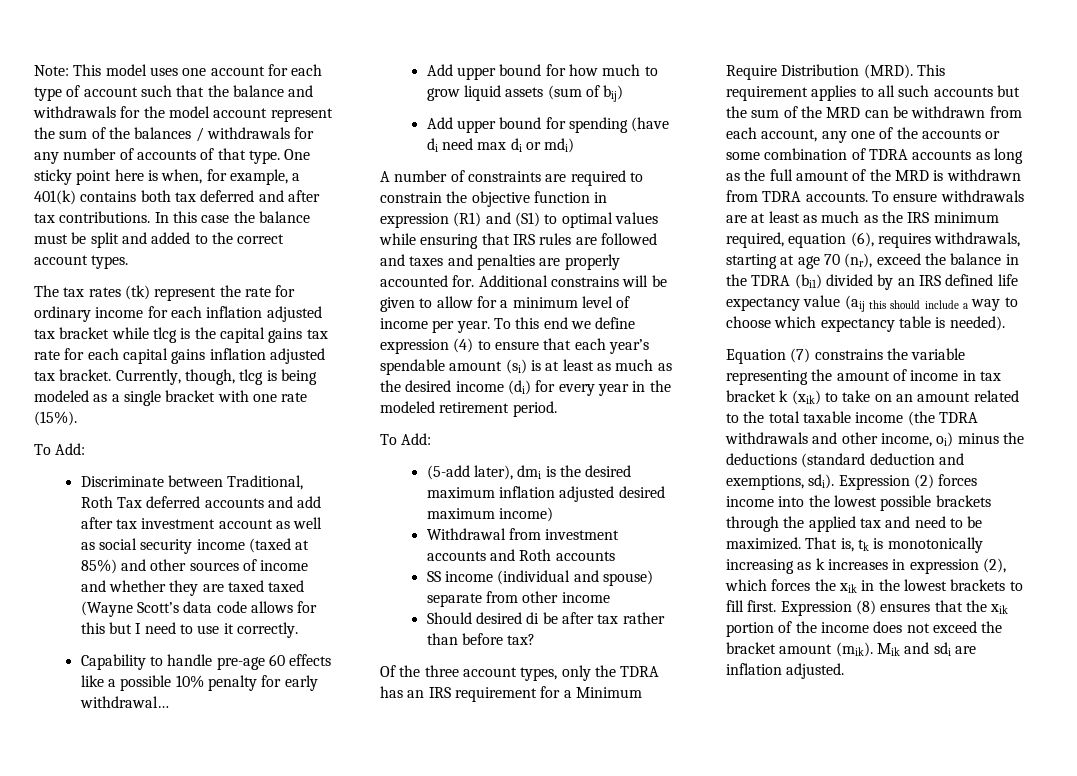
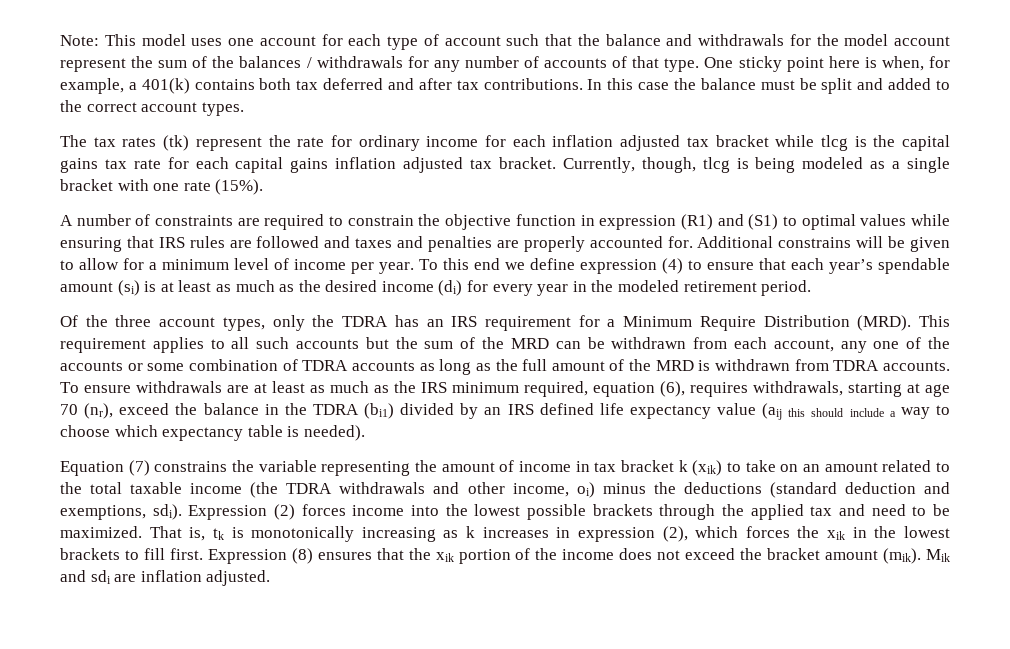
[34,443,86,455] [80,475,304,490] [80,496,322,508] [80,517,323,529] [80,538,310,554] [80,559,309,574] [80,580,305,596] [80,601,318,617] [80,622,299,638] [80,654,332,670] [80,675,318,691] [79,696,169,708] [426,64,658,80] [426,85,624,102] [426,117,670,133] [426,138,575,153] // To Add: // Discriminate between Traditional, Roth Tax deferred accounts and add after tax investment account as well as social security income (taxed at 85%) and other sources of income and whether they are taxed taxed (Wayne Scott’s data code allows for this but I need to use it correctly. // Capability to handle pre-age 60 effects like a possible 10% penalty for early withdrawal… // Add upper bound for how much to grow liquid assets (sum of bij) // Add upper bound for spending (have di need max di or mdi) -> (264, 187) none
[380,433,432,445] [426,465,632,480] [426,486,665,502] [426,507,554,522] [426,528,620,540] [426,549,615,561] [426,570,654,586] [426,591,610,607] [426,612,665,624] [426,633,536,645] // To Add: // (5-add later), dmi is the desired maximum inflation adjusted desired maximum income) // Withdrawal from investment accounts and Roth accounts // SS income (individual and spouse) separate from other income // Should desired di be after tax rather than before tax? -> (812, 288) none

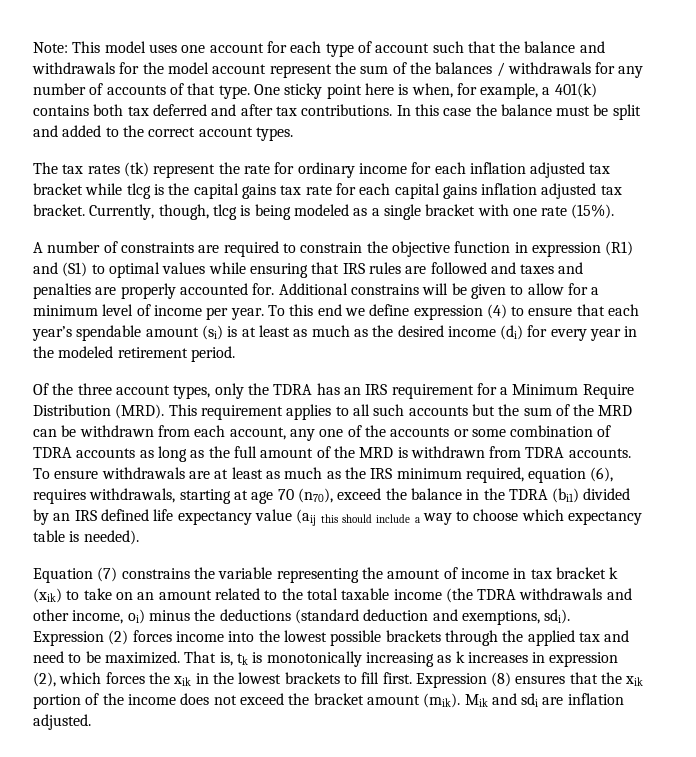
[84,403,114,419] (nr), -> [297,488,333,503] (n70),

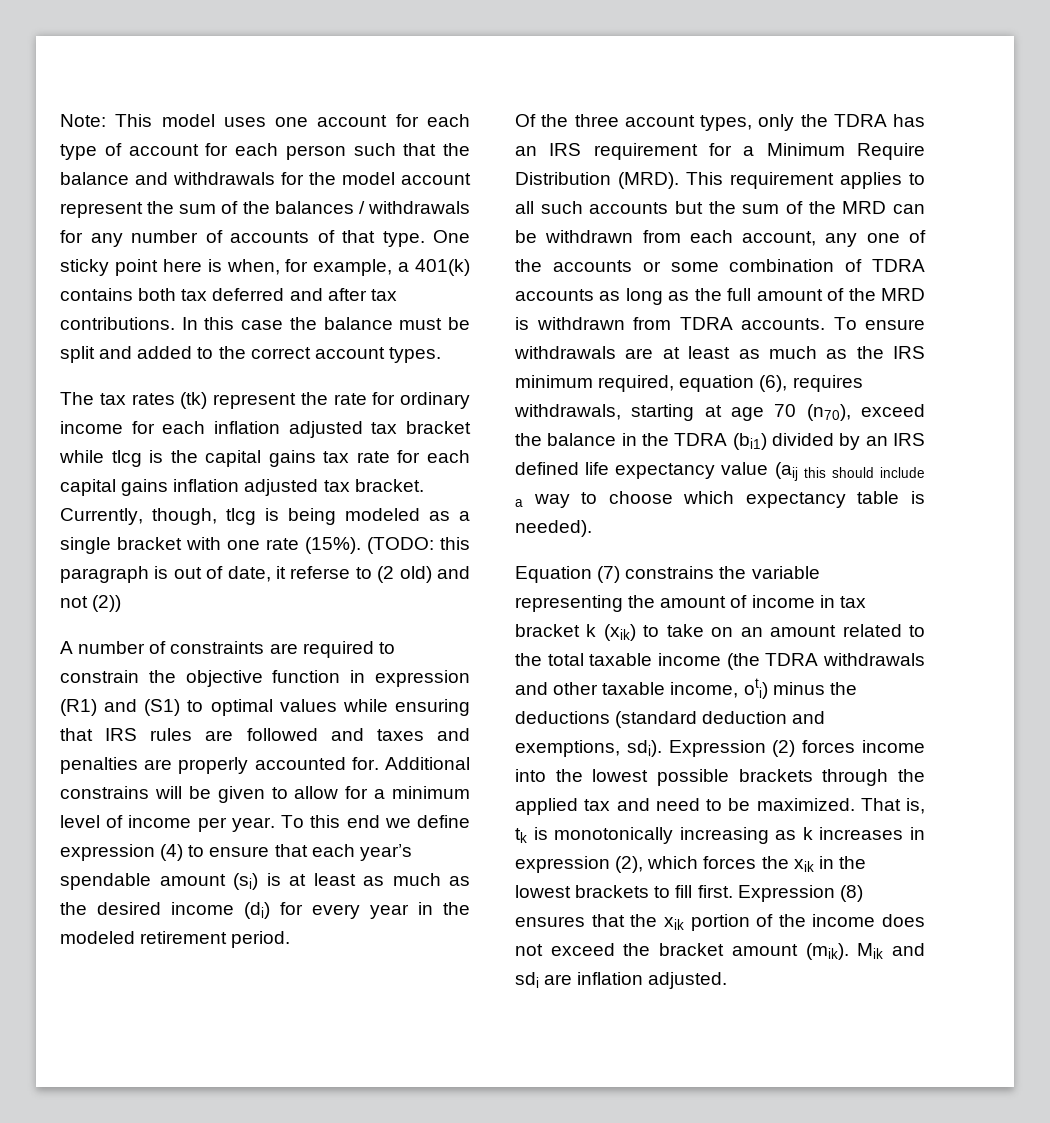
(430, 48) none -> [205,143,346,160] for each person
(615, 211) none -> [367,537,470,554] [60,566,470,583] [60,595,122,612] (TODO: this paragraph is out of date, it referse to (2 old) and not (2))
[72,609,145,624] income, oi) -> [602,678,768,699] taxable income, oti)

